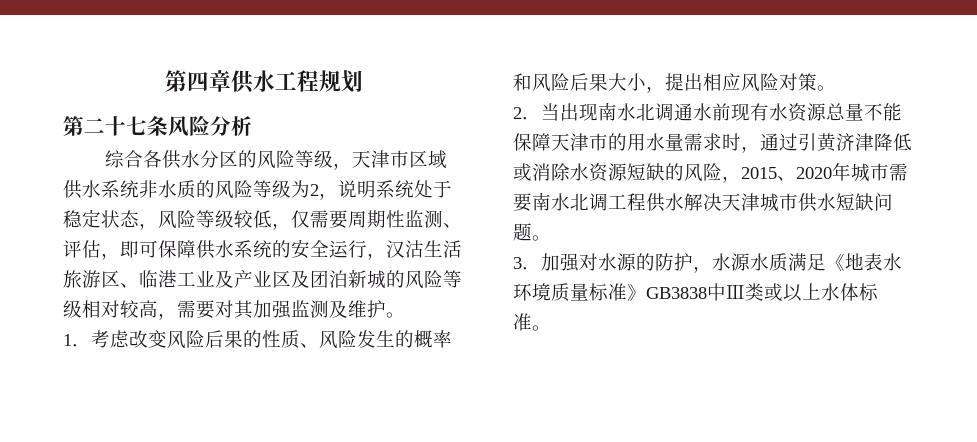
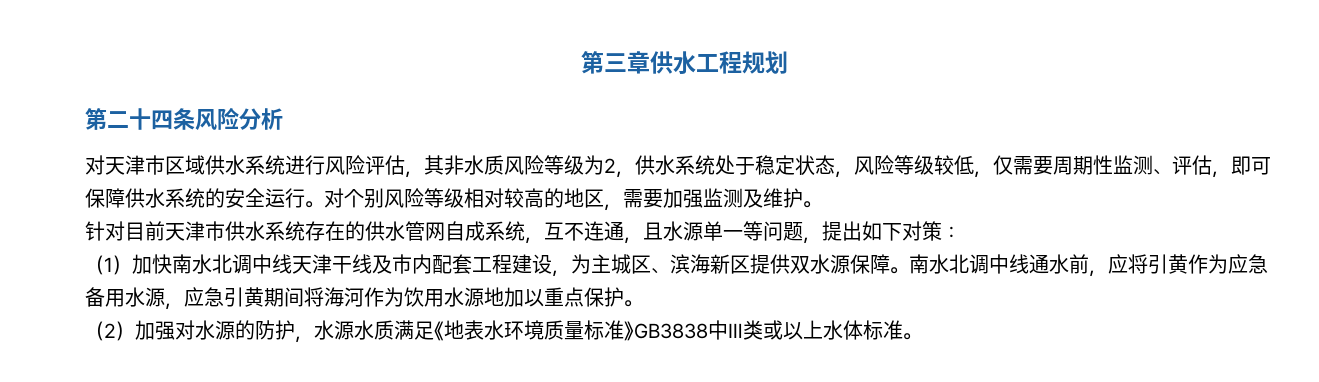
[164,70,209,92] 第四 -> [580,51,627,74] 第三
[126,116,147,135] 七 -> [151,110,173,130] 四
[104,150,352,170] 综合各供水分区的风险等级， -> [85,155,105,175] 对
[139,180,215,199] 非水质的 -> [285,155,504,178] 进行风险评估，其非水质
[338,180,376,198] 说明 -> [635,155,675,175] 供水
[367,240,462,260] [63,270,405,289] ，汉沽生活旅游区、临港工业及产业区及团泊新城的 -> [305,188,384,208] 。对个别
[158,300,254,320] ，需要对其 -> [544,188,663,211] 的地区，需要
[63,330,452,349] [513,73,836,93] [513,102,902,122] [513,133,912,153] [513,162,908,183] [513,192,893,212] [513,223,551,241] [513,257,541,270] 1．考虑改变风险后果的性质、风险发生的概率和风险后果大小，提出相应风险对策。 // 2．当出现南水北调通水前现有水资源总量不能保障天津市的用水量需求时，通过引黄济津降低或消除水资源短缺的风险，2015、2020年城市需要南水北调工程供水解决天津城市供水短缺问题。 // 3． -> [85,221,961,244] [85,254,1268,277] [85,287,643,310] [85,321,135,341] 针对目前天津市供水系统存在的供水管网自成系统，互不连通，且水源单一等问题，提出如下对策： // （1）加快南水北调中线天津干线及市内配套工程建设，为主城区、滨海新区提供双水源保障。南水北调中线通水前，应将引黄作为应急备用水源，应急引黄期间将海河作为饮用水源地加以重点保护。 // （2）

